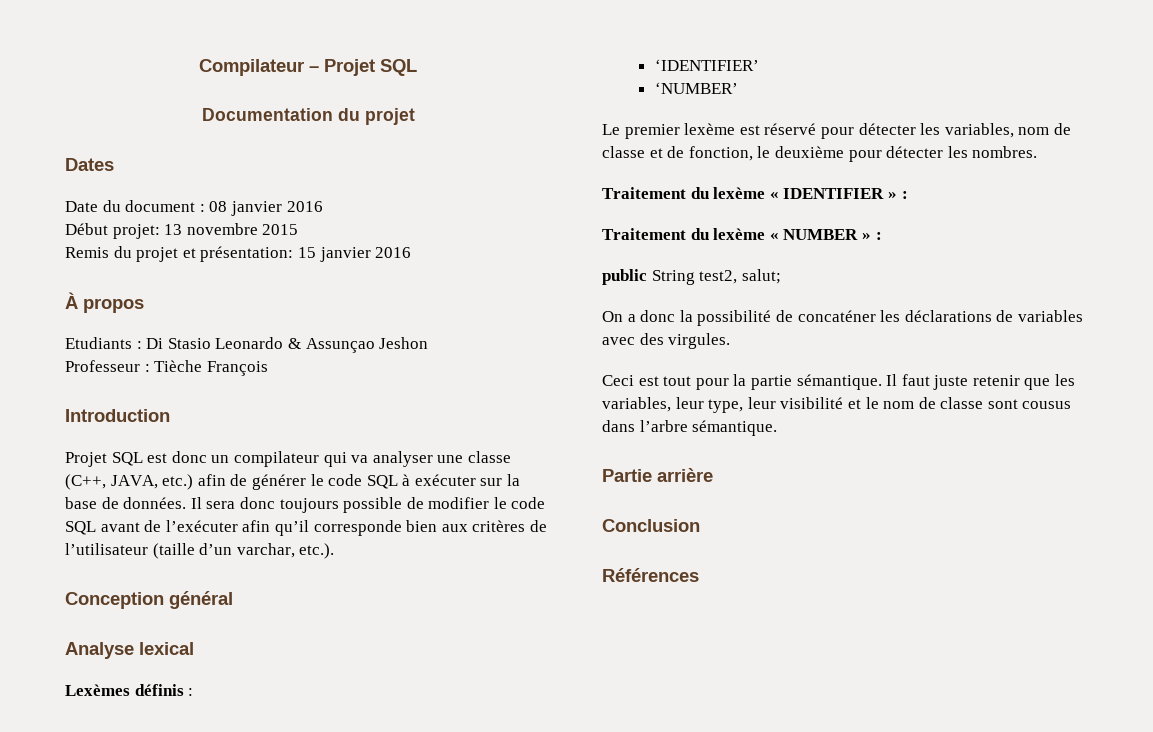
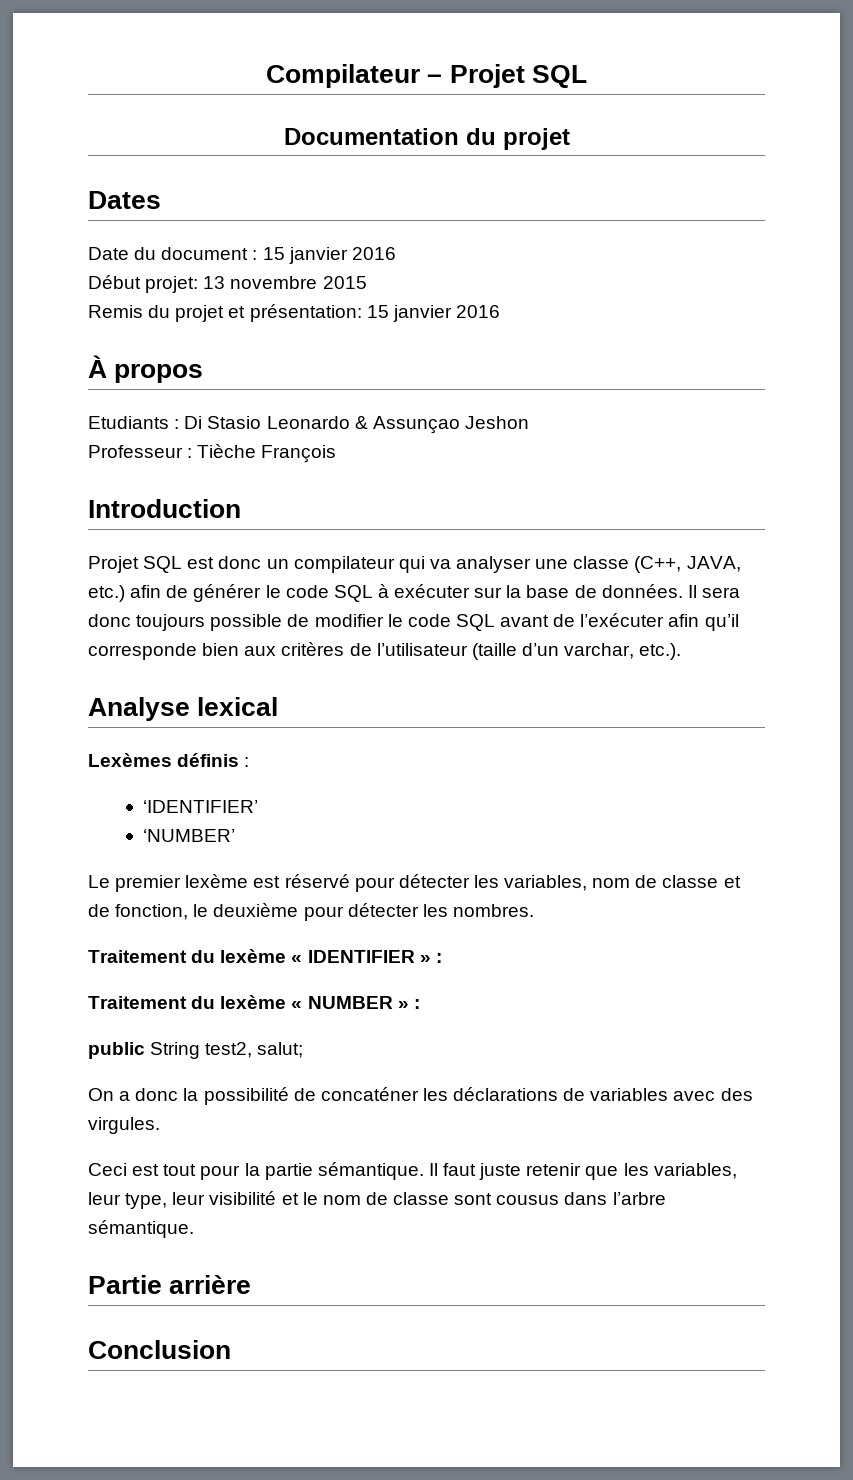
[209,201,228,212] 08 -> [262,247,285,260] 15
[65,591,233,609] // Conception général -> (682, 651) none
[602,568,699,582] // Références -> (231, 1349) none

